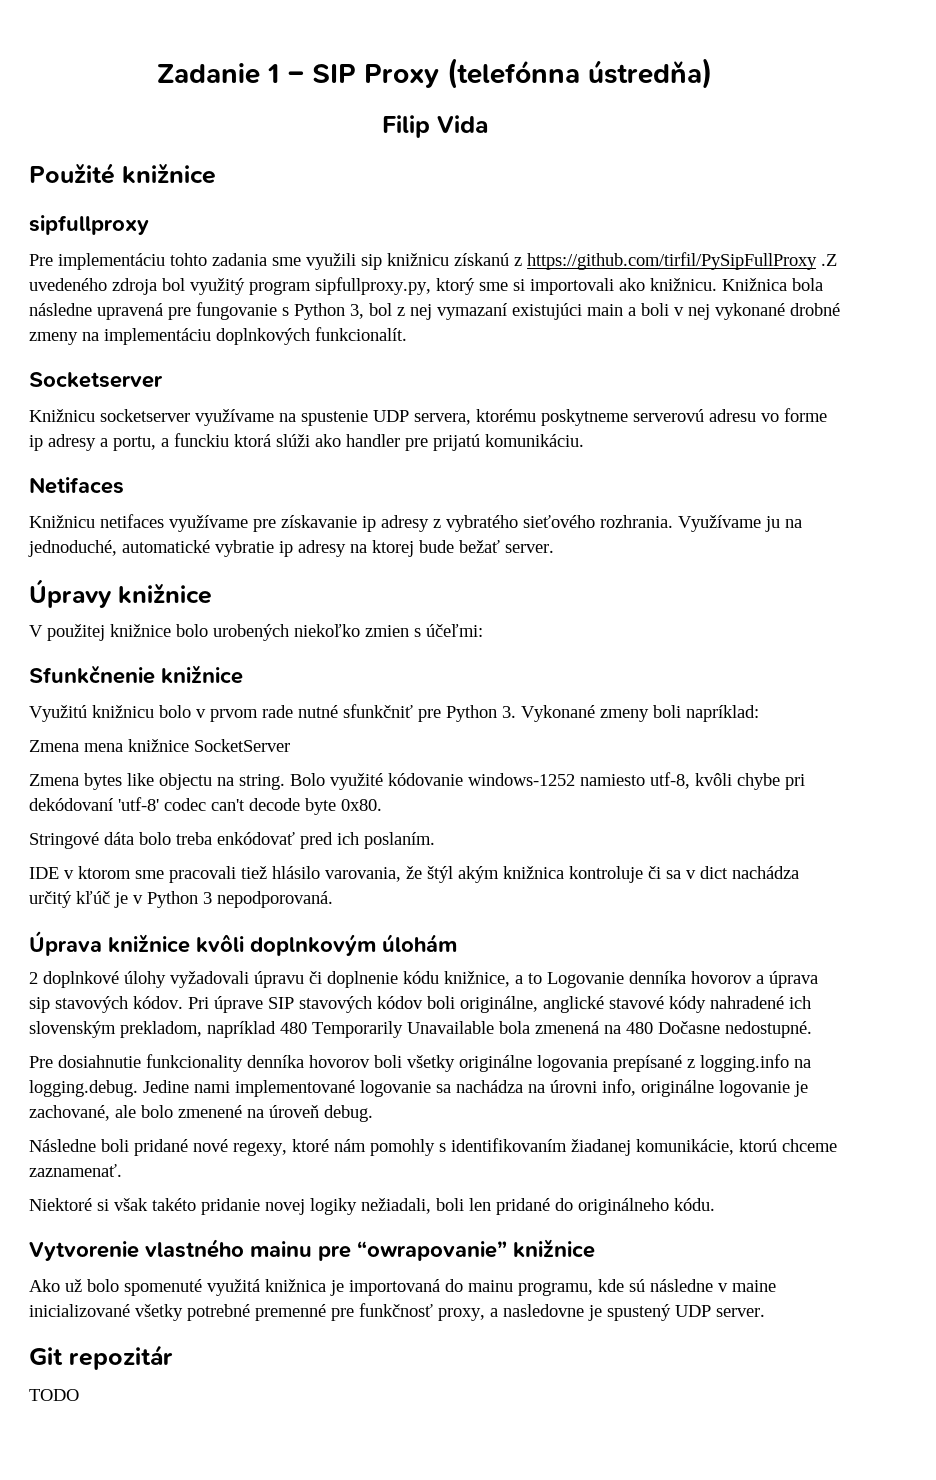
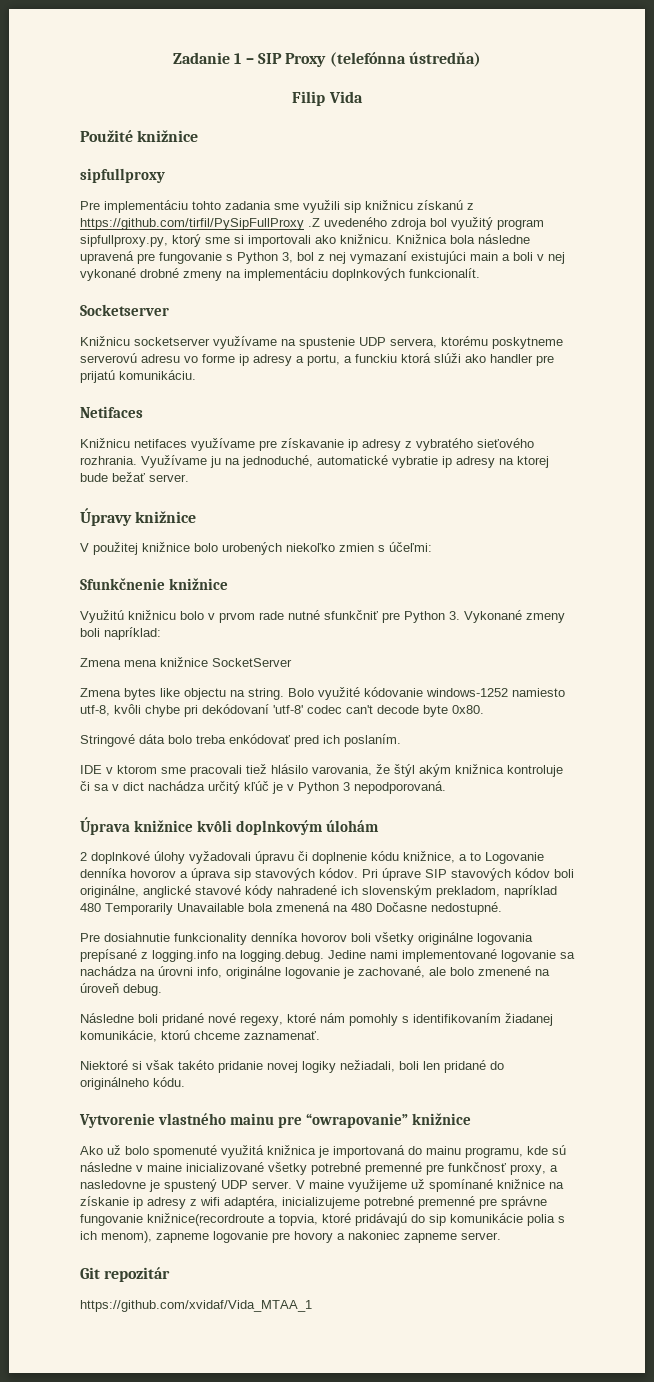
(765, 1312) none -> [296,1179,564,1192] [80,1196,547,1209] [80,1213,565,1226] [80,1231,501,1243] V maine využijeme už spomínané knižnice na získanie ip adresy z wifi adaptéra, inicializujeme potrebné premenné pre správne fungovanie knižnice(recordroute a topvia, ktoré pridávajú do sip komunikácie polia s ich menom), zapneme logovanie pre hovory a nakoniec zapneme server.
[29,1389,79,1401] TODO -> [80,1300,312,1312] https://github.com/xvidaf/Vida_MTAA_1

